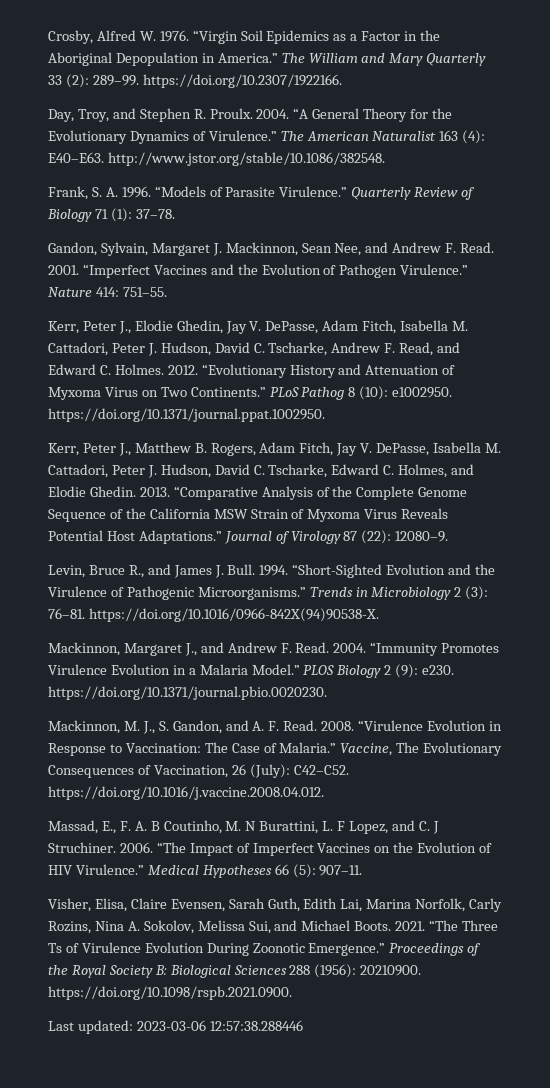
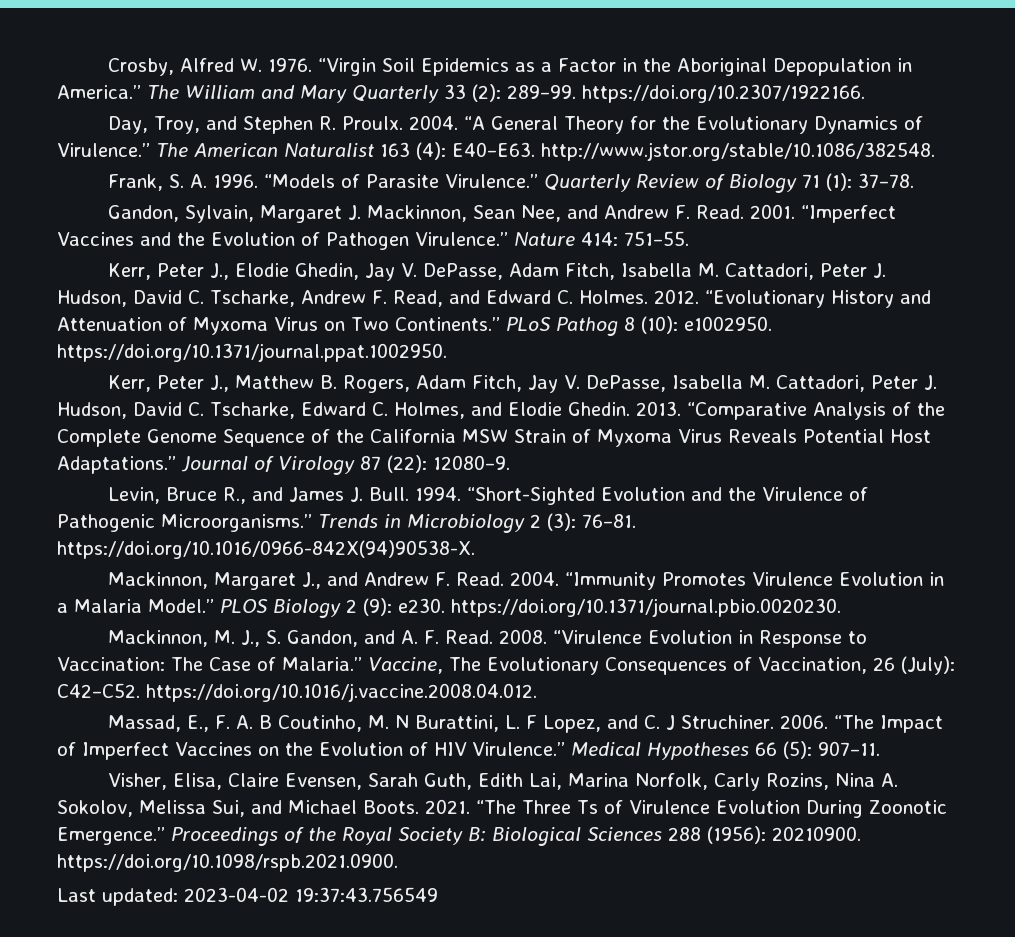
[136,1020,303,1031] 2023-03-06 12:57:38.288446 -> [184,887,438,902] 2023-04-02 19:37:43.756549

